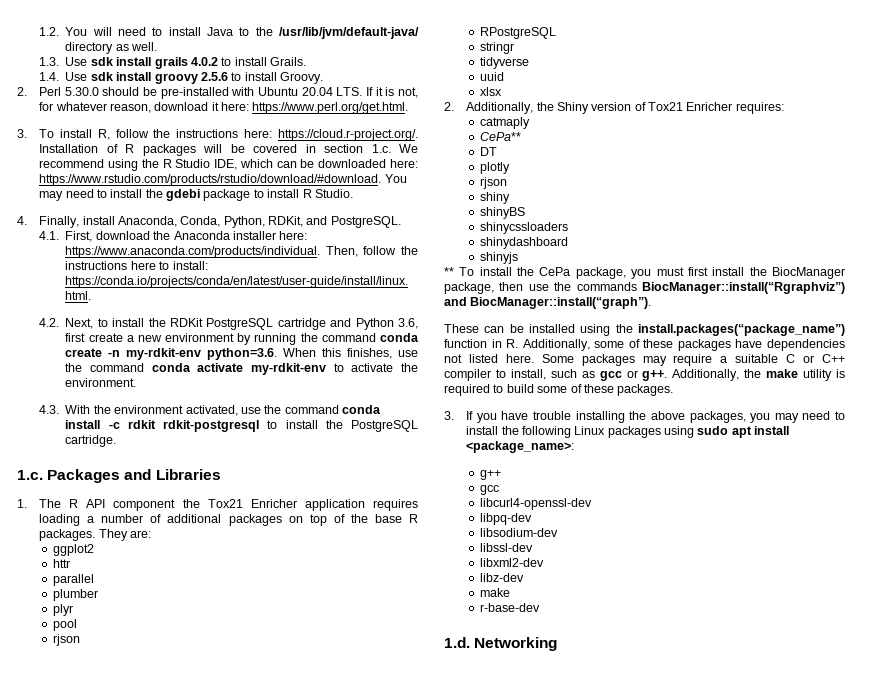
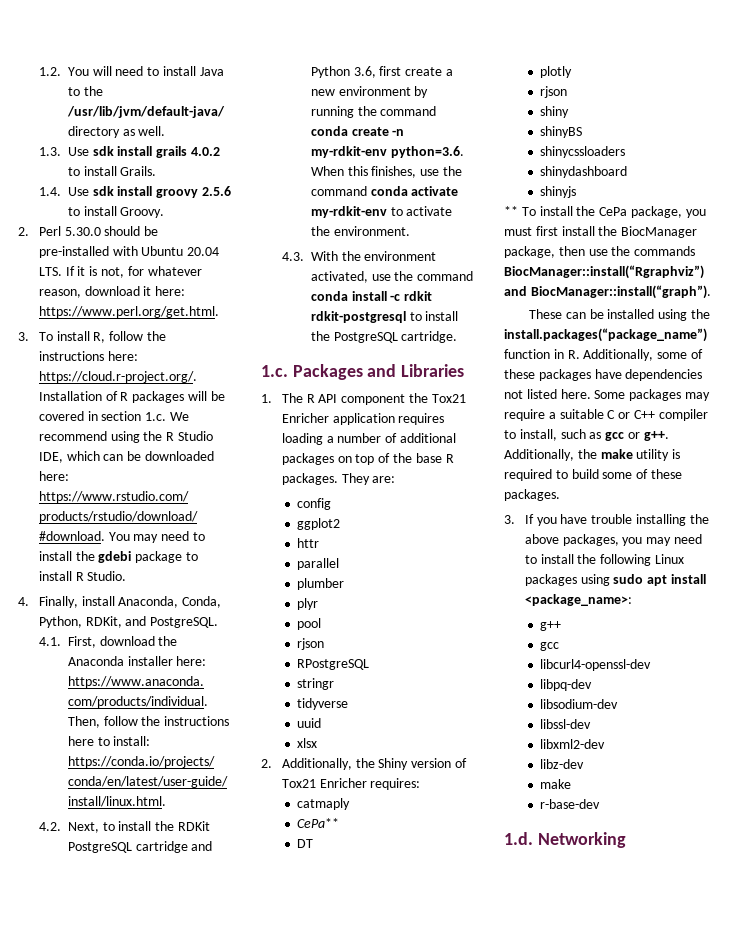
(151, 534) none -> [297,498,332,510] // config

